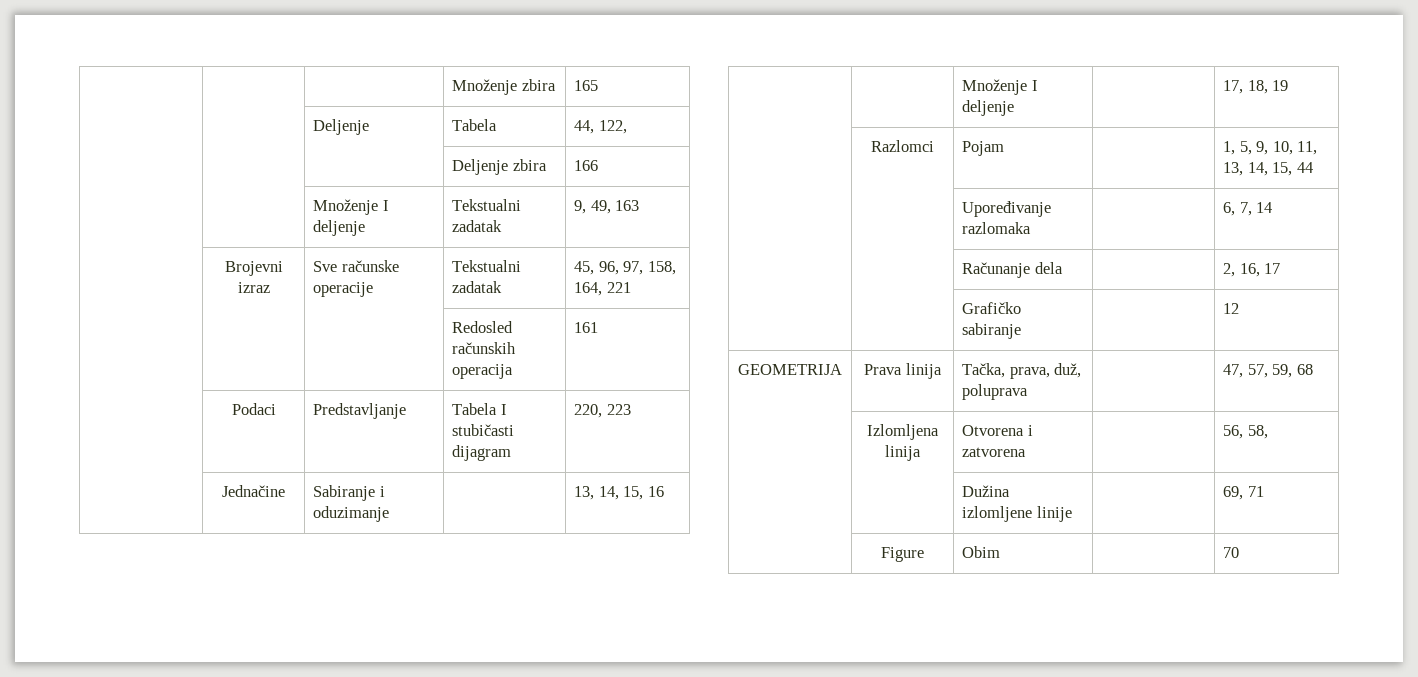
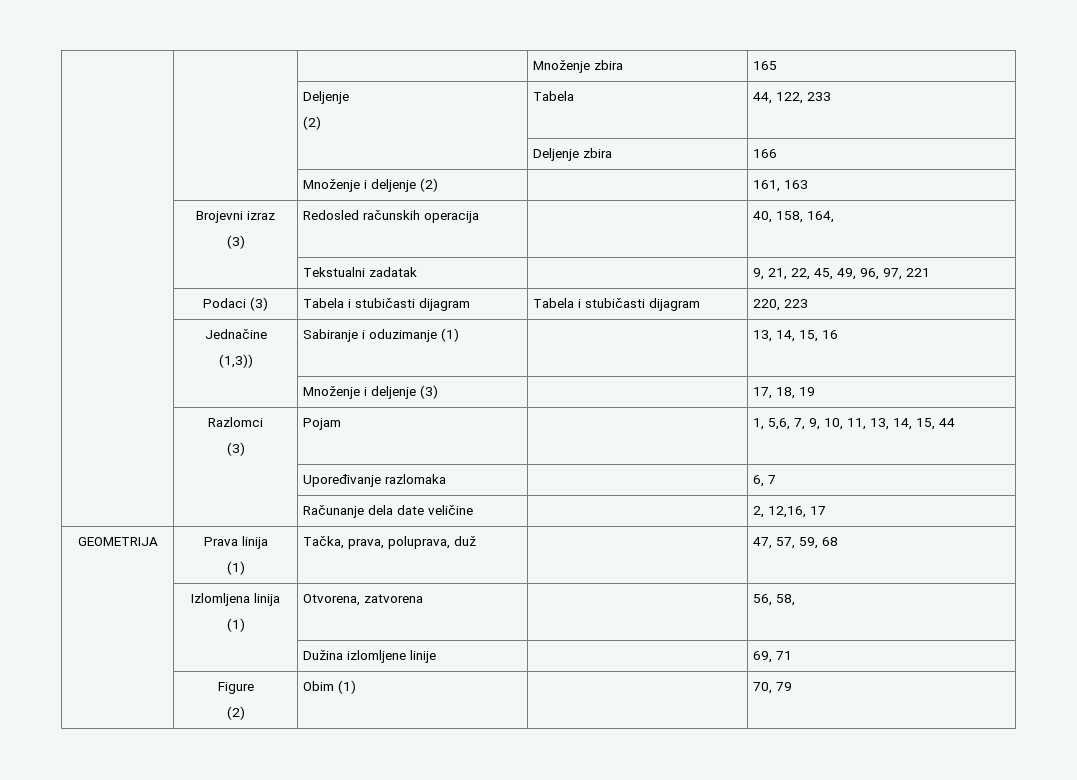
(370, 127) none -> [303,116,322,130] // (2)
(627, 127) none -> [807,92,832,101] 233
[382,200,389,211] [313,220,366,236] [452,199,522,211] [452,220,503,232] [574,200,611,214] I deljenje | Tekstualni zadatak | 9, 49, -> [364,178,439,192] [753,180,781,192] i deljenje (2) | | 161,
[313,260,399,272] [313,282,374,297] [452,260,522,272] [452,281,503,293] [574,261,676,275] [574,282,631,296] [452,321,514,333] [452,342,517,354] [452,364,514,379] [574,322,599,333] | Sve računske operacije | Tekstualni zadatak | 45, 96, 97, 158, 164, 221 // | | | Redosled računskih operacija | 161 -> [226,235,245,249] [303,210,480,223] [753,211,835,223] [303,267,418,277] [753,268,931,280] // (3) | Redosled računskih operacija | | 40, 158, 164, // | | Tekstualni zadatak | | 9, 21, 22, 45, 49, 96, 97, 221
[313,403,407,419] [452,403,507,415] | Predstavljanje | Tabela I -> [250,297,268,311] [303,298,471,311] [533,298,582,308] (3) | Tabela i stubičasti dijagram | Tabela i
(285, 491) none -> [218,354,253,368] // (1,3))
(390, 514) none -> [441,328,460,342] (1)
[1031,80,1038,91] [962,100,1015,116] I deljenje -> [364,385,439,399] i deljenje (3)
(934, 146) none -> [226,442,245,456] // (3)
[1239,141,1252,155] 5, -> [768,418,806,430] 5,6, 7,
[1239,202,1273,216] 7, 14 -> [768,475,777,484] 7
(1063, 268) none -> [397,505,474,515] date veličine
[1239,263,1260,277] 16, -> [768,506,807,518] 12,16,
[962,302,1022,314] [962,323,1022,339] [1223,303,1240,314] // | | Grafičko sabiranje | | 12 -> (827, 510) none
(942, 371) none -> [226,561,245,575] // (1)
[1054,363,1082,378] [962,384,1029,400] duž, poluprava -> [388,536,477,549] poluprava, duž
[962,425,1033,436] | Otvorena i -> [226,618,245,632] [303,594,361,606] // (1) | Otvorena,
(924, 554) none -> [226,706,245,720] // (2)
[1223,547,1240,558] | | 70 -> [338,680,357,694] [753,682,793,694] (1) | | 70, 79

